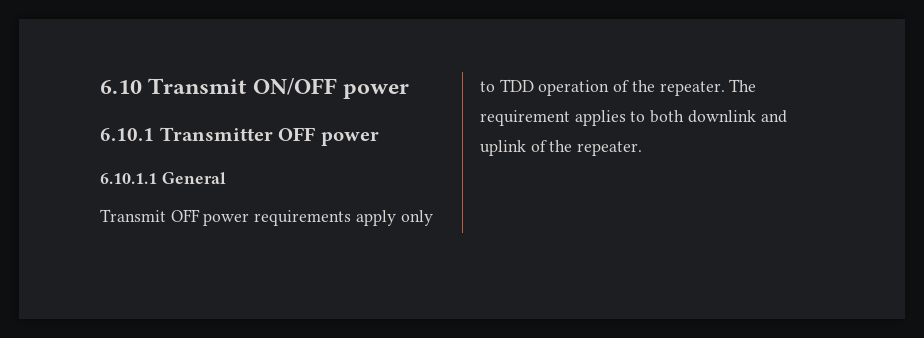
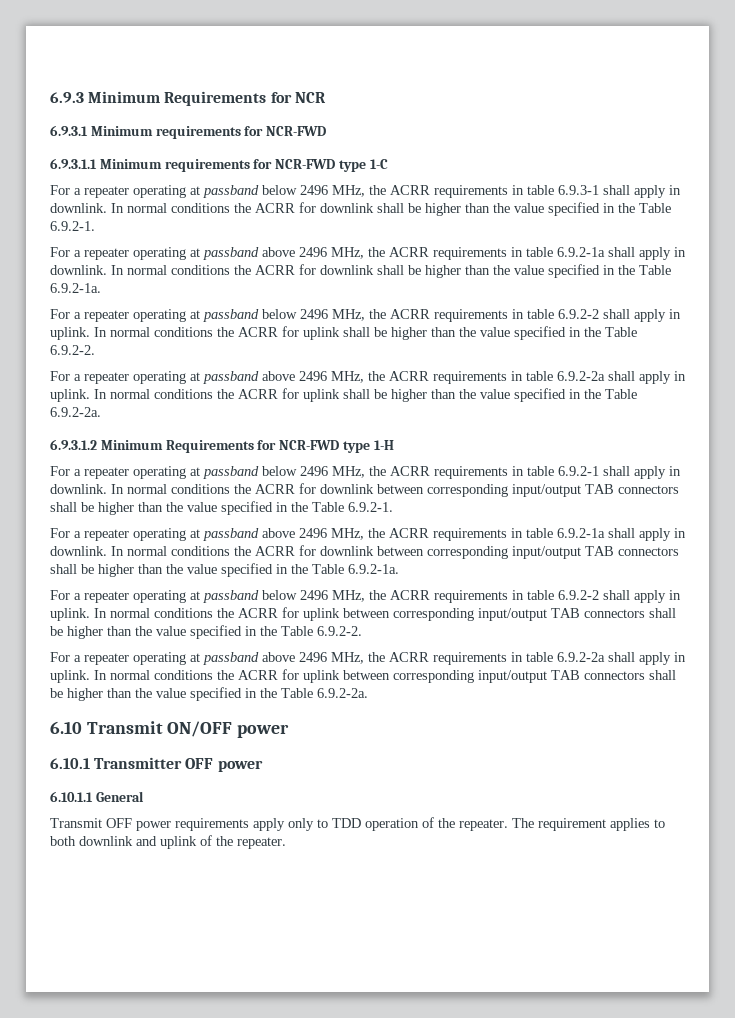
(100, 87) none -> [50,91,326,106] [50,125,327,139] [50,158,388,172] [50,185,681,198] [50,202,671,216] [50,221,95,231] [50,247,686,260] [50,264,671,278] [50,283,101,293] [50,309,681,322] [50,326,637,340] [50,345,95,355] [50,371,686,384] [50,388,637,402] [50,407,101,417] [50,439,394,453] [50,466,681,479] [50,483,679,497] [50,501,393,515] [50,528,686,541] [50,545,679,559] [50,563,399,577] [50,590,681,603] [50,607,676,621] [50,625,362,639] [50,652,686,665] [50,669,676,683] [50,687,368,701] 6.9.3 Minimum Requirements for NCR // 6.9.3.1 Minimum requirements for NCR-FWD // 6.9.3.1.1 Minimum requirements for NCR-FWD type 1-C // For a repeater operating at passband below 2496 MHz, the ACRR requirements in table 6.9.3-1 shall apply in downlink. In normal conditions the ACRR for downlink shall be higher than the value specified in the Table 6.9.2-1. // For a repeater operating at passband above 2496 MHz, the ACRR requirements in table 6.9.2-1a shall apply in downlink. In normal conditions the ACRR for downlink shall be higher than the value specified in the Table 6.9.2-1a. // For a repeater operating at passband below 2496 MHz, the ACRR requirements in table 6.9.2-2 shall apply in uplink. In normal conditions the ACRR for uplink shall be higher than the value specified in the Table 6.9.2-2. // For a repeater operating at passband above 2496 MHz, the ACRR requirements in table 6.9.2-2a shall apply in uplink. In normal conditions the ACRR for uplink shall be higher than the value specified in the Table 6.9.2-2a. // 6.9.3.1.2 Minimum Requirements for NCR-FWD type 1-H // For a repeater operating at passband below 2496 MHz, the ACRR requirements in table 6.9.2-1 shall apply in downlink. In normal conditions the ACRR for downlink between corresponding input/output TAB connectors shall be higher than the value specified in the Table 6.9.2-1. // For a repeater operating at passband above 2496 MHz, the ACRR requirements in table 6.9.2-1a shall apply in downlink. In normal conditions the ACRR for downlink between corresponding input/output TAB connectors shall be higher than the value specified in the Table 6.9.2-1a. // For a repeater operating at passband below 2496 MHz, the ACRR requirements in table 6.9.2-2 shall apply in uplink. In normal conditions the ACRR for uplink between corresponding input/output TAB connectors shall be higher than the value specified in the Table 6.9.2-2. // For a repeater operating at passband above 2496 MHz, the ACRR requirements in table 6.9.2-2a shall apply in uplink. In normal conditions the ACRR for uplink between corresponding input/output TAB connectors shall be higher than the value specified in the Table 6.9.2-2a. //

